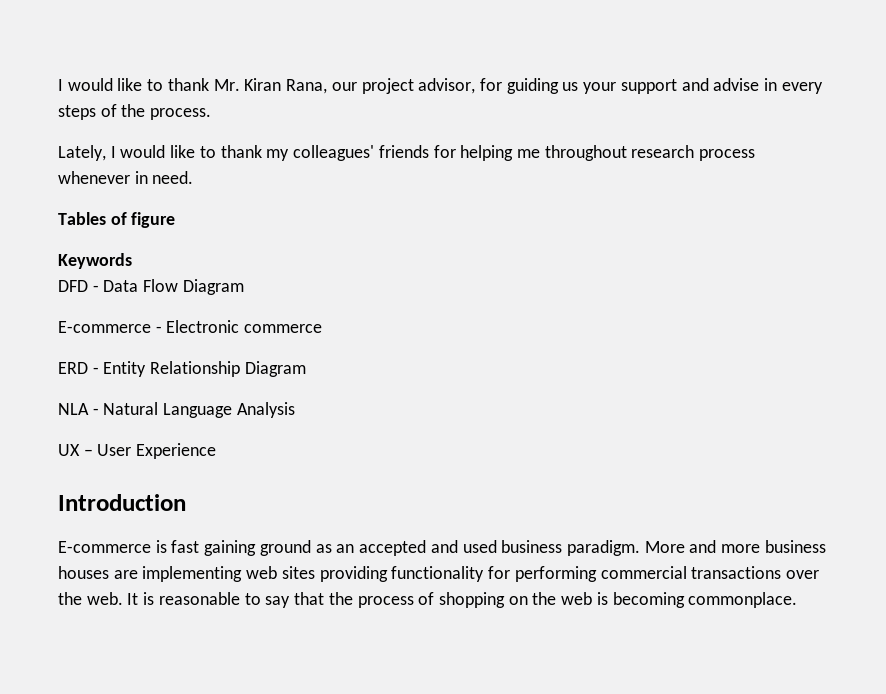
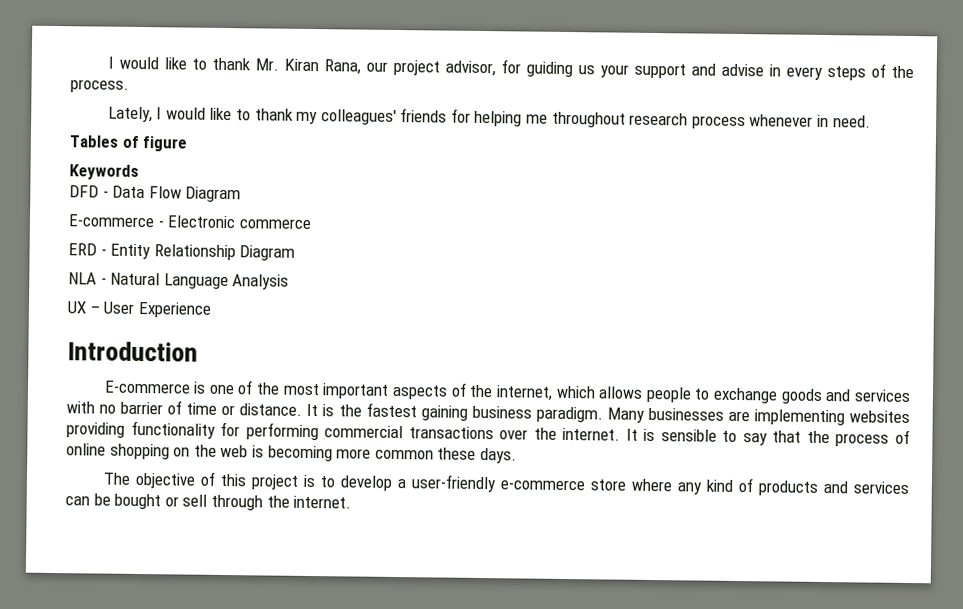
[171,540,826,556] [58,566,315,582] fast gaining ground as an accepted and used business paradigm. More and more business houses are implementing web sites -> [208,380,911,404] [66,400,910,426] one of the most important aspects of the internet, which allows people to exchange goods and services with no barrier of time or distance. It is the fastest gaining business paradigm. Many businesses are implementing websites
[86,592,240,605] web. It is reasonable -> [562,427,717,442] internet. It is sensible
(435, 598) none -> [66,443,106,456] online
[688,592,798,608] commonplace. -> [336,447,517,464] [102,471,909,496] [65,493,352,511] more common these days. // The objective of this project is to develop a user-friendly e-commerce store where any kind of products and services can be bought or sell through the internet.

